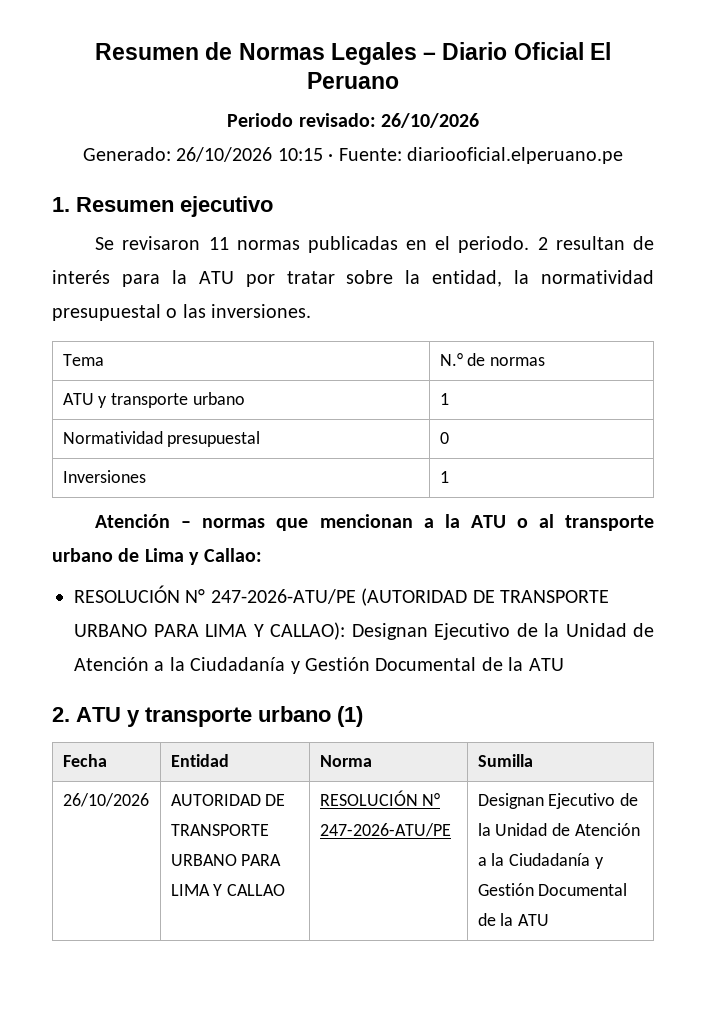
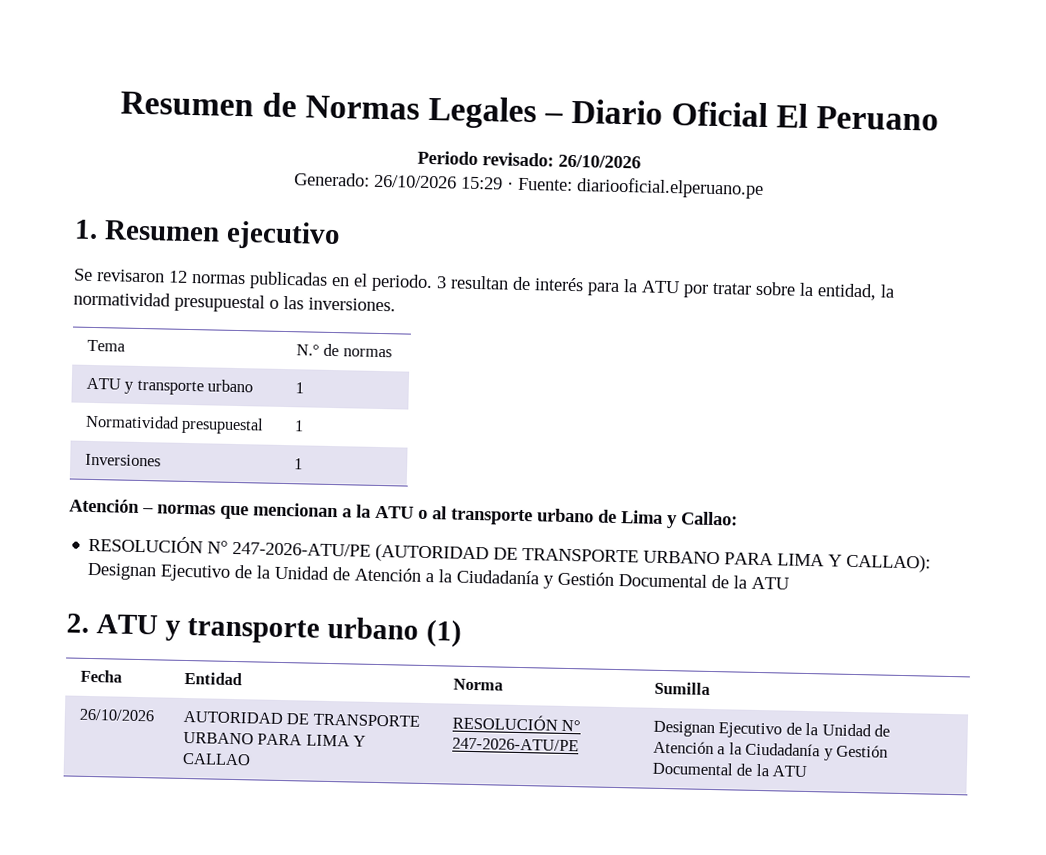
[277,148,323,161] 10:15 -> [459,176,503,190] 15:29
[208,237,229,250] 11 -> [168,270,188,283] 12
[537,237,548,250] 2 -> [436,276,447,289] 3
[439,432,449,444] 0 -> [293,420,304,432] 1

